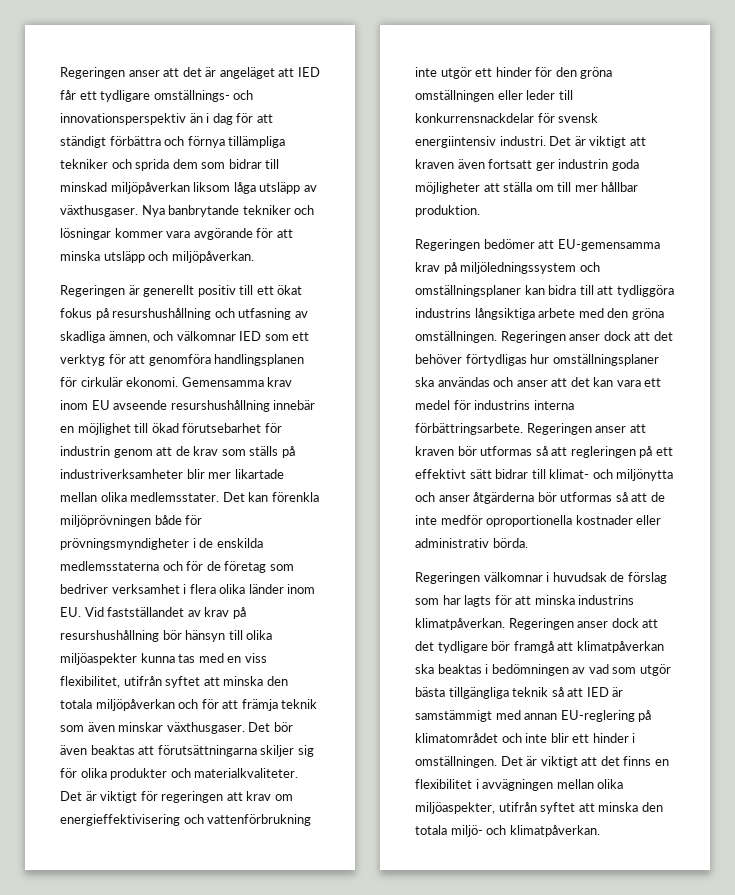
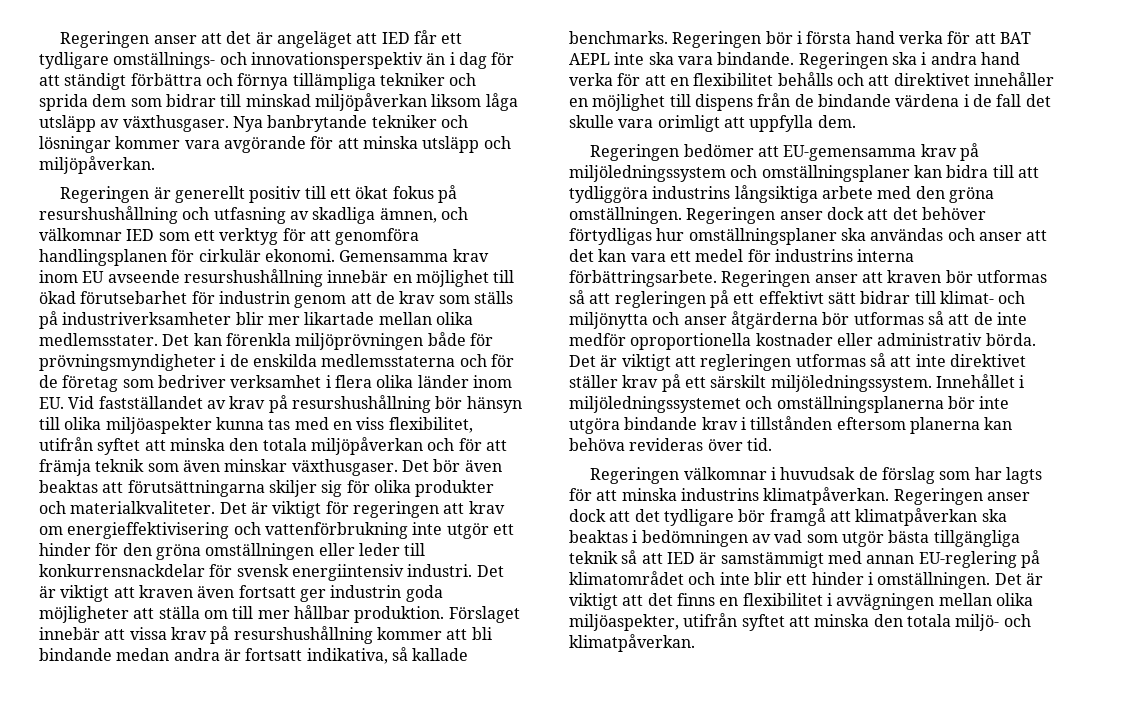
(480, 211) none -> [448,606,520,623] [39,626,492,644] [39,647,469,664] [569,31,1031,48] [569,52,1020,69] [569,72,1054,86] [569,93,1051,111] [569,115,856,132] Förslaget innebär att vissa krav på resurshushållning kommer att bli bindande medan andra är fortsatt indikativa, så kallade benchmarks. Regeringen bör i första hand verka för att BAT AEPL inte ska vara bindande. Regeringen ska i andra hand verka för att en flexibilitet behålls och att direktivet innehåller en möjlighet till dispens från de bindande värdena i de fall det skulle vara orimligt att uppfylla dem.
(528, 543) none -> [569,353,1026,371] [569,374,1025,392] [569,396,1010,413] [569,416,1013,434] [569,438,772,451] Det är viktigt att regleringen utformas så att inte direktivet ställer krav på ett särskilt miljöledningssystem. Innehållet i miljöledningssystemet och omställningsplanerna bör inte utgöra bindande krav i tillstånden eftersom planerna kan behöva revideras över tid.

